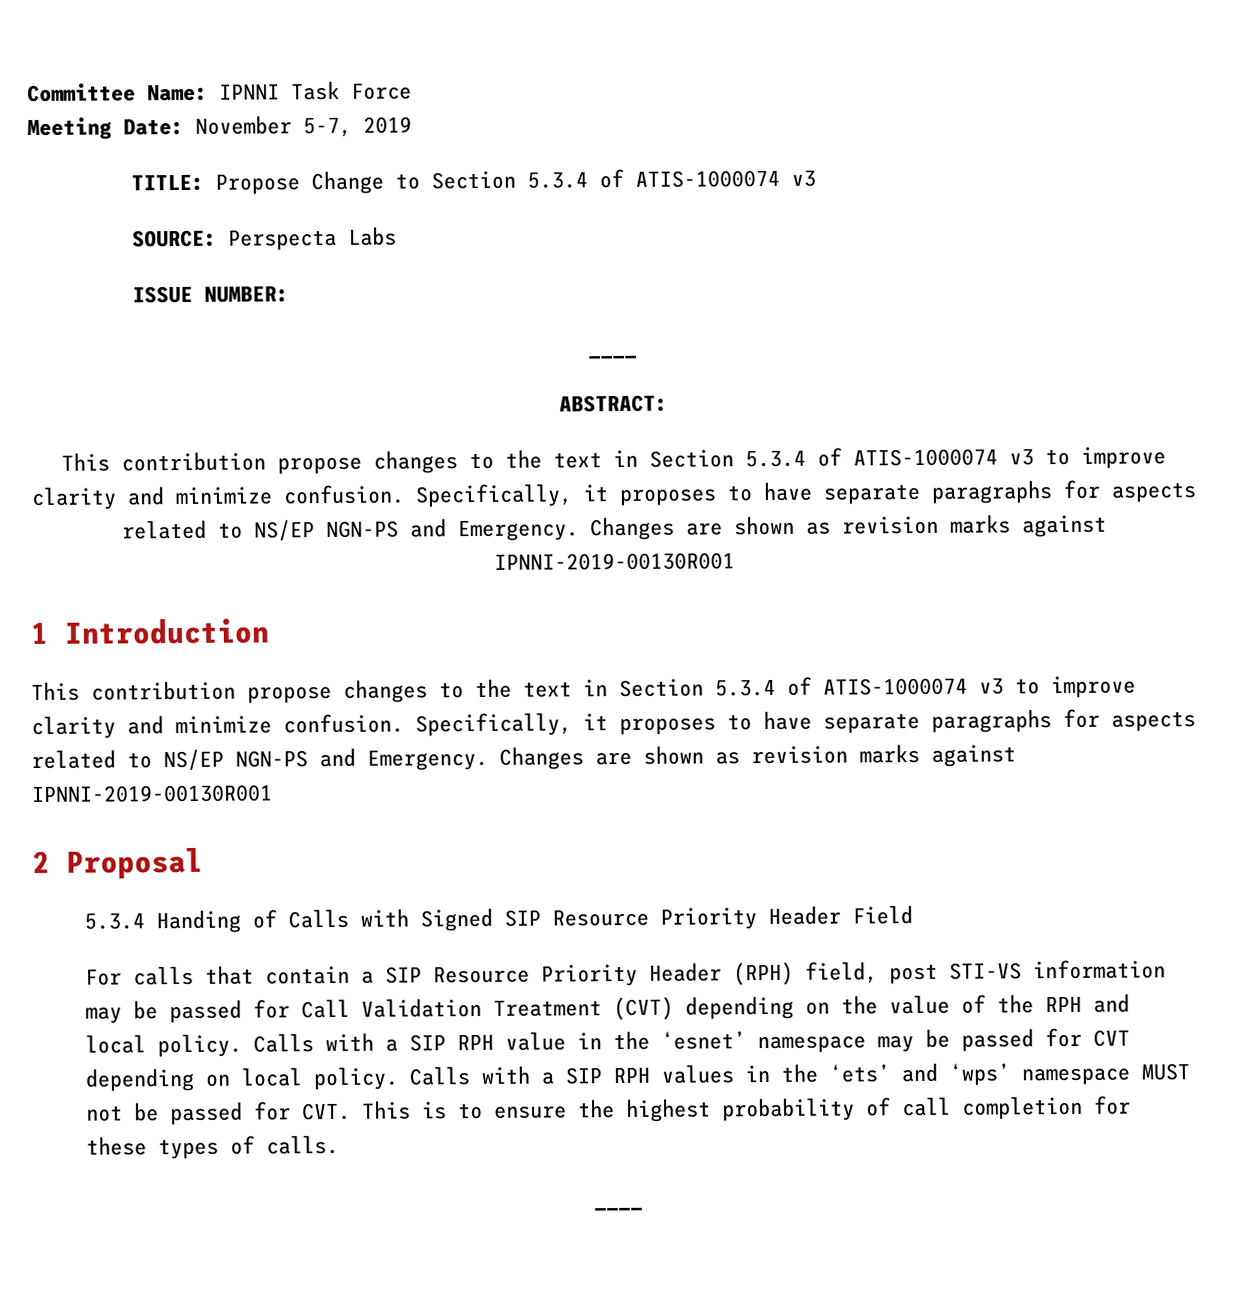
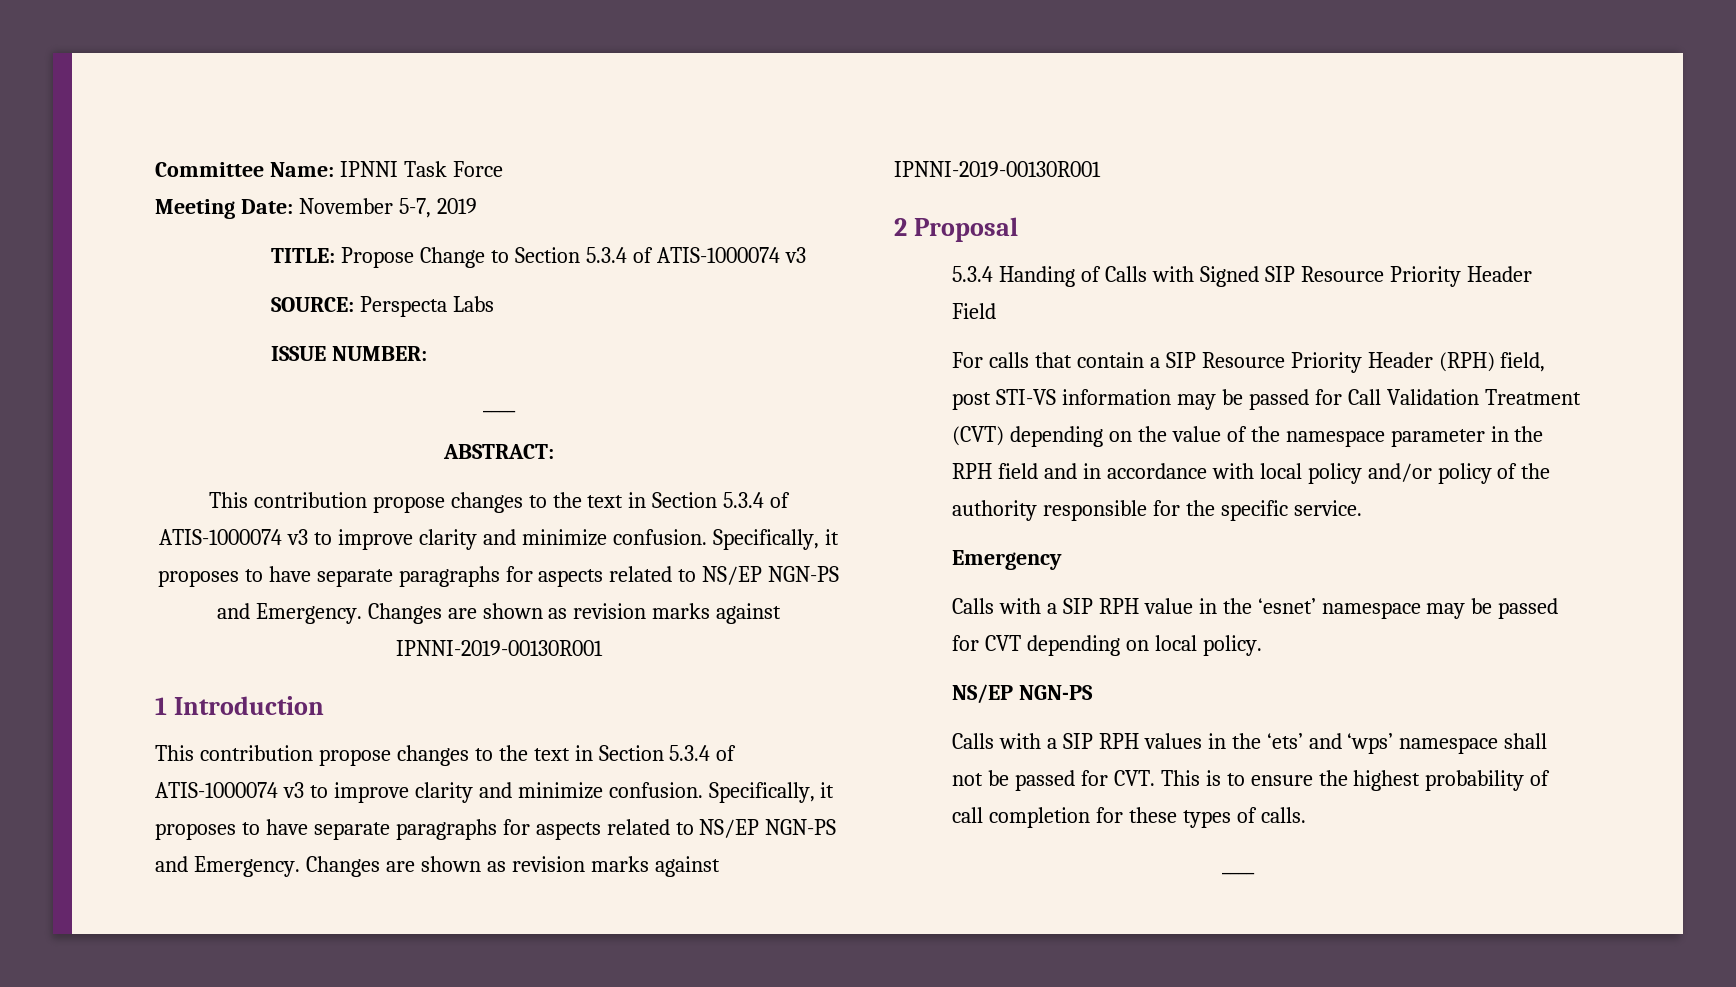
[1045,993,1131,1013] [85,1033,243,1058] RPH and local policy. -> [1285,426,1544,447] [952,463,1551,484] [952,500,1362,521] [952,550,1063,570] namespace parameter in the RPH field and in accordance with local policy and/or policy of the authority responsible for the specific service. // Emergency //
(399, 1078) none -> [952,684,1093,704] // NS/EP NGN-PS //
[1141,1063,1191,1081] MUST -> [1504,733,1548,749] shall

